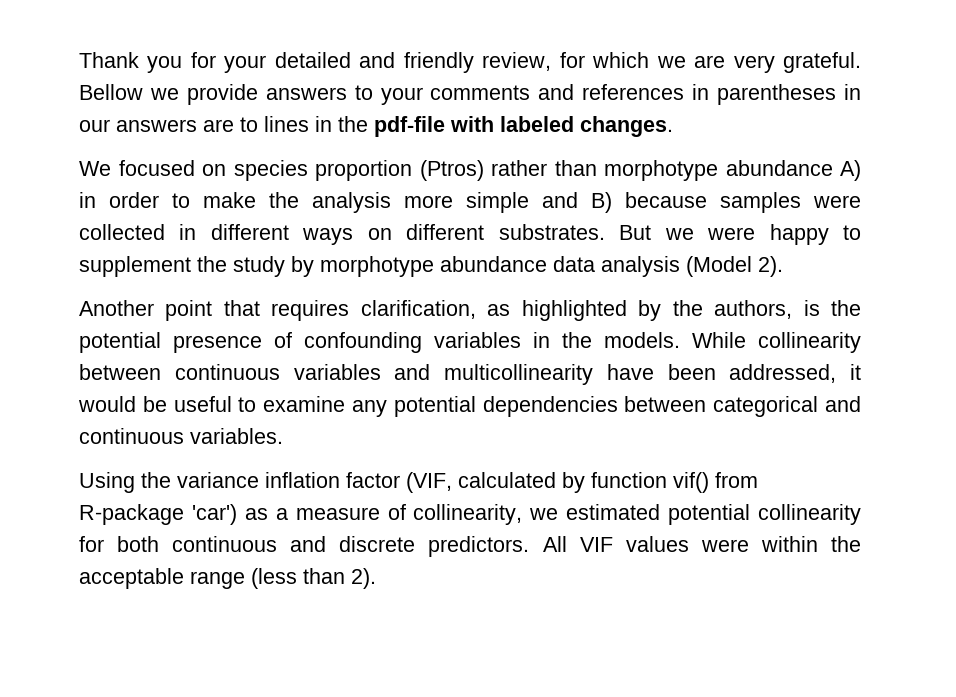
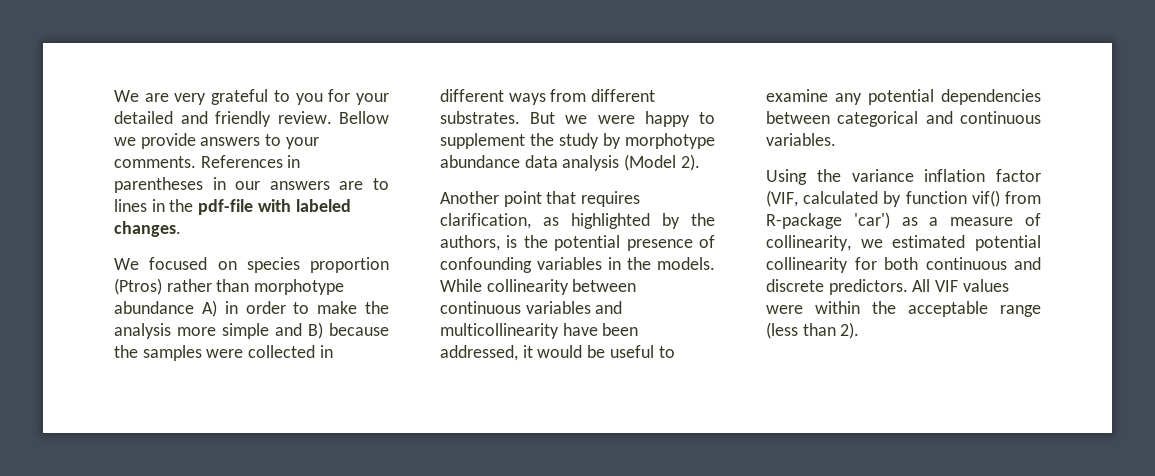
[79,52,139,68] Thank -> [114,89,290,105] We are very grateful to
[482,52,861,73] review, for which we are very grateful. -> [277,111,332,124] review.
[430,84,685,100] comments and references -> [114,155,283,168] comments. References
(707, 200) none -> [114,345,138,358] the
[367,228,392,240] on -> [550,89,587,102] from

